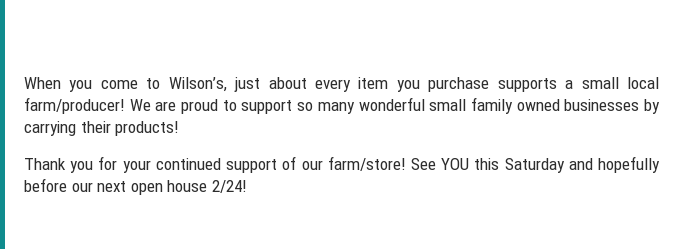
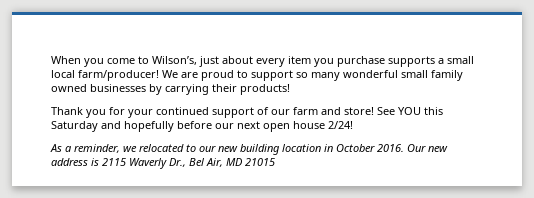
[327,156,406,171] farm/store! -> [293,107,374,115] farm and store!
(247, 186) none -> [50,144,448,155] [51,158,275,169] // As a reminder, we relocated to our new building location in October 2016. Our new address is 2115 Waverly Dr., Bel Air, MD 21015

